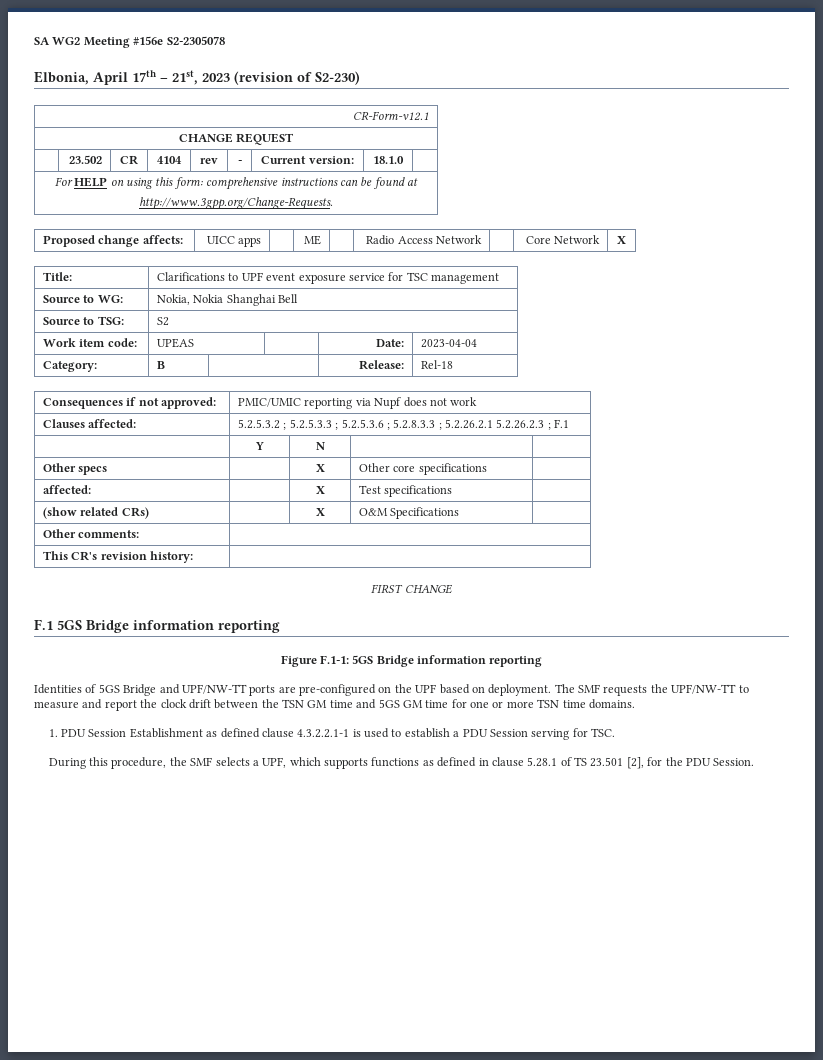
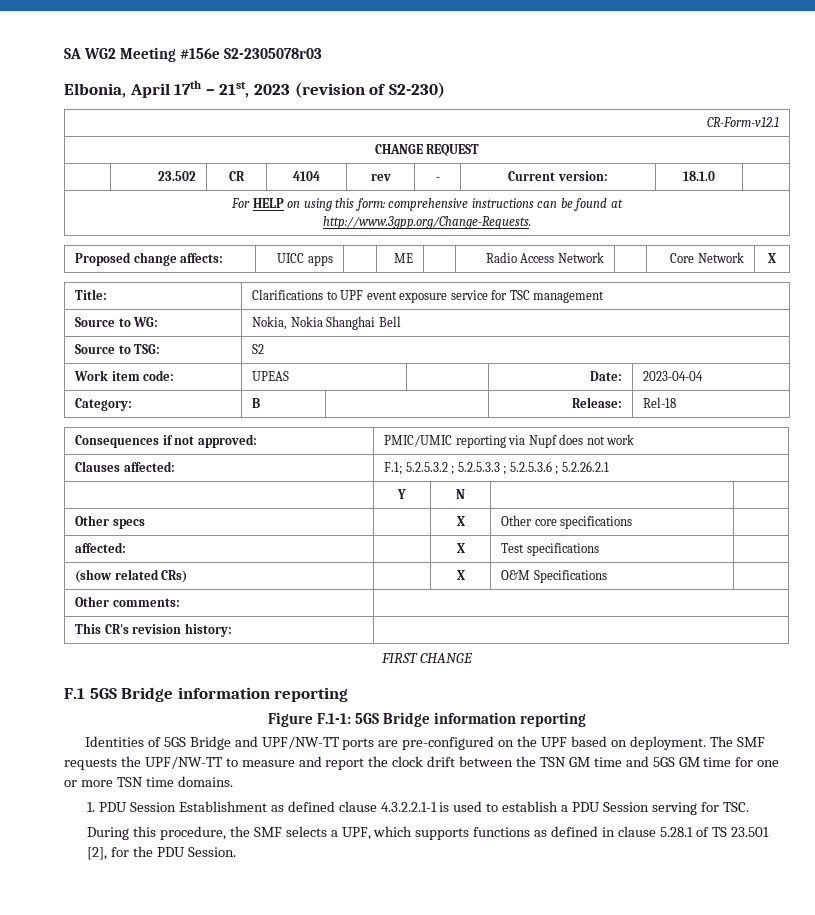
[166,36,225,45] S2-2305078 -> [223,48,322,59] S2-2305078r03
(137, 423) none -> [384,462,403,475] F.1;
[393,419,442,430] 5.2.8.3.3 ; -> (559, 470) none
[496,419,570,430] 5.2.26.2.3 ; F.1 -> (609, 466) none

